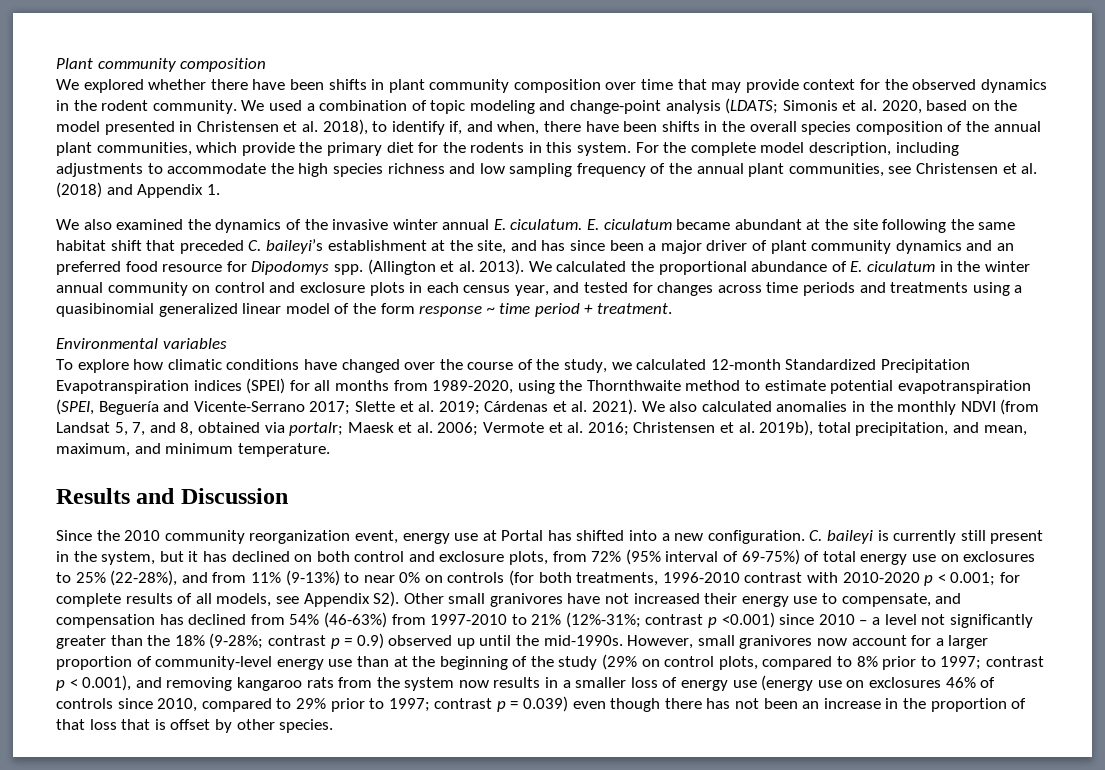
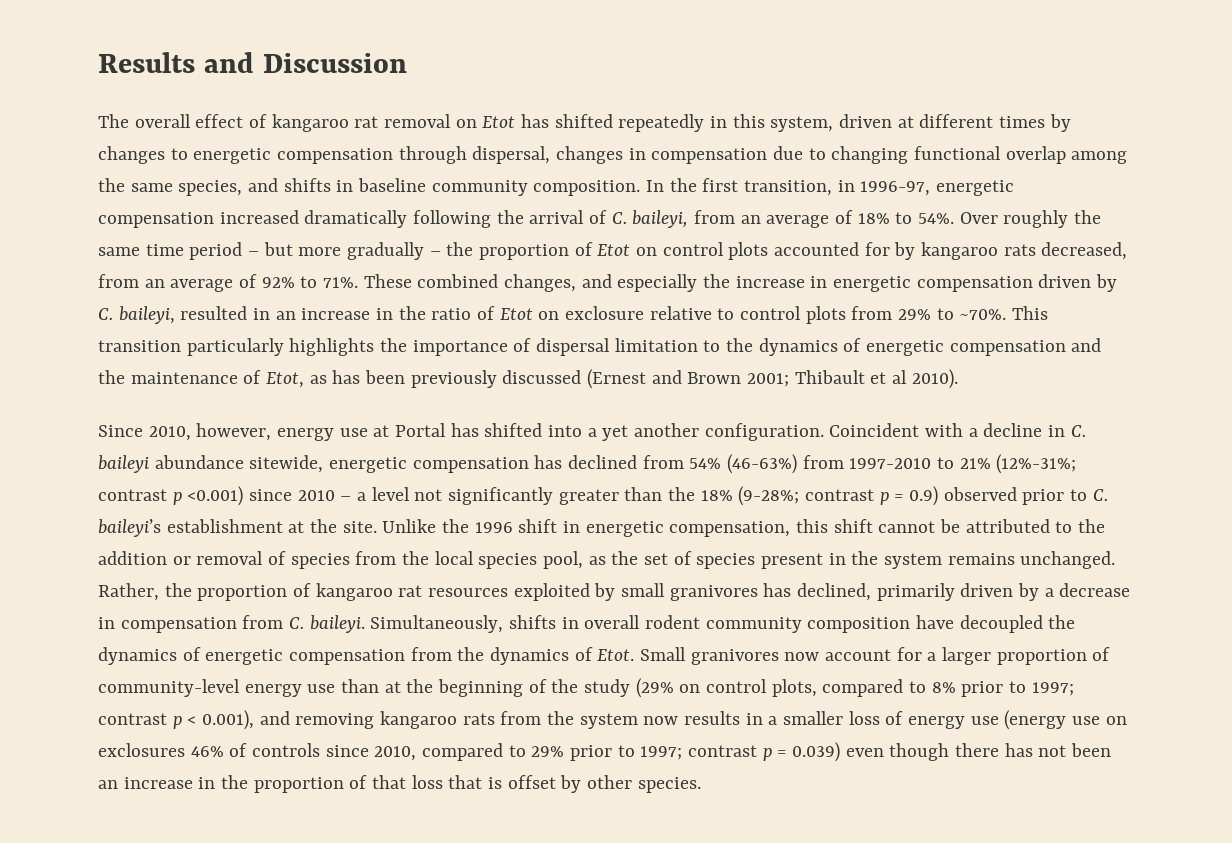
[56,58,267,72] [56,79,1047,93] [56,98,1018,114] [56,119,1041,135] [56,142,959,156] [56,163,1038,177] [56,182,220,198] [56,219,1016,233] [56,239,1014,254] [56,259,1030,275] [56,282,1023,296] [56,303,673,317] [56,338,227,349] [56,359,971,373] [56,378,1031,394] [56,399,1040,415] [56,420,1027,436] [56,443,330,457] [56,488,288,504] [56,530,398,544] Plant community composition // We explored whether there have been shifts in plant community composition over time that may provide context for the observed dynamics in the rodent community. We used a combination of topic modeling and change-point analysis (LDATS; Simonis et al. 2020, based on the model presented in Christensen et al. 2018), to identify if, and when, there have been shifts in the overall species composition of the annual plant communities, which provide the primary diet for the rodents in this system. For the complete model description, including adjustments to accommodate the high species richness and low sampling frequency of the annual plant communities, see Christensen et al. (2018) and Appendix 1. // We also examined the dynamics of the invasive winter annual E. ciculatum. E. ciculatum became abundant at the site following the same habitat shift that preceded C. baileyi’s establishment at the site, and has since been a major driver of plant community dynamics and an preferred food resource for Dipodomys spp. (Allington et al. 2013). We calculated the proportional abundance of E. ciculatum in the winter annual community on control and exclosure plots in each census year, and tested for changes across time periods and treatments using a quasibinomial generalized linear model of the form response ~ time period + treatment. // Environmental variables // To explore how climatic conditions have changed over the course of the study, we calculated 12-month Standardized Precipitation Evapotranspiration indices (SPEI) for all months from 1989-2020, using the Thornthwaite method to estimate potential evapotranspiration (SPEI, Beguería and Vicente-Serrano 2017; Slette et al. 2019; Cárdenas et al. 2021). We also calculated anomalies in the monthly NDVI (from Landsat 5, 7, and 8, obtained via portalr; Maesk et al. 2006; Vermote et al. 2016; Christensen et al. 2019b), total precipitation, and mean, maximum, and minimum temperature. // Results and Discussion // Since the 2010 community reorganization event, -> [98,52,407,73] [98,114,1071,132] [98,146,1128,164] [98,178,1015,196] [98,210,1102,228] [98,242,1128,260] [98,274,1118,292] [98,306,1049,324] [98,338,1102,356] [98,369,958,389] [98,423,272,441] Results and Discussion // The overall effect of kangaroo rat removal on Etot has shifted repeatedly in this system, driven at different times by changes to energetic compensation through dispersal, changes in compensation due to changing functional overlap among the same species, and shifts in baseline community composition. In the first transition, in 1996-97, energetic compensation increased dramatically following the arrival of C. baileyi, from an average of 18% to 54%. Over roughly the same time period – but more gradually – the proportion of Etot on control plots accounted for by kangaroo rats decreased, from an average of 92% to 71%. These combined changes, and especially the increase in energetic compensation driven by C. baileyi, resulted in an increase in the ratio of Etot on exclosure relative to control plots from 29% to ~70%. This transition particularly highlights the importance of dispersal limitation to the dynamics of energetic compensation and the maintenance of Etot, as has been previously discussed (Ernest and Brown 2001; Thibault et al 2010). // Since 2010, however,
[674,530,1044,544] [56,549,1036,565] [56,570,1020,586] [56,591,962,607] new configuration. C. baileyi is currently still present in the system, but it has declined on both control and exclosure plots, from 72% (95% interval of 69-75%) of total energy use on exclosures to 25% (22-28%), and from 11% (9-13%) to near 0% on controls (for both treatments, 1996-2010 contrast with 2010-2020 p < 0.001; for complete results of all models, see Appendix S2). Other small granivores have not increased their energy use to compensate, and -> [602,423,1086,441] [98,455,408,473] yet another configuration. Coincident with a decline in C. baileyi abundance sitewide, energetic
[456,635,735,649] up until the mid-1990s. However, small -> [1022,489,1108,505] [98,519,1106,537] [98,551,1116,569] [98,583,1131,601] [98,615,1076,633] [98,647,687,665] prior to C. baileyi’s establishment at the site. Unlike the 1996 shift in energetic compensation, this shift cannot be attributed to the addition or removal of species from the local species pool, as the set of species present in the system remains unchanged. Rather, the proportion of kangaroo rat resources exploited by small granivores has declined, primarily driven by a decrease in compensation from C. baileyi. Simultaneously, shifts in overall rodent community composition have decoupled the dynamics of energetic compensation from the dynamics of Etot. Small

